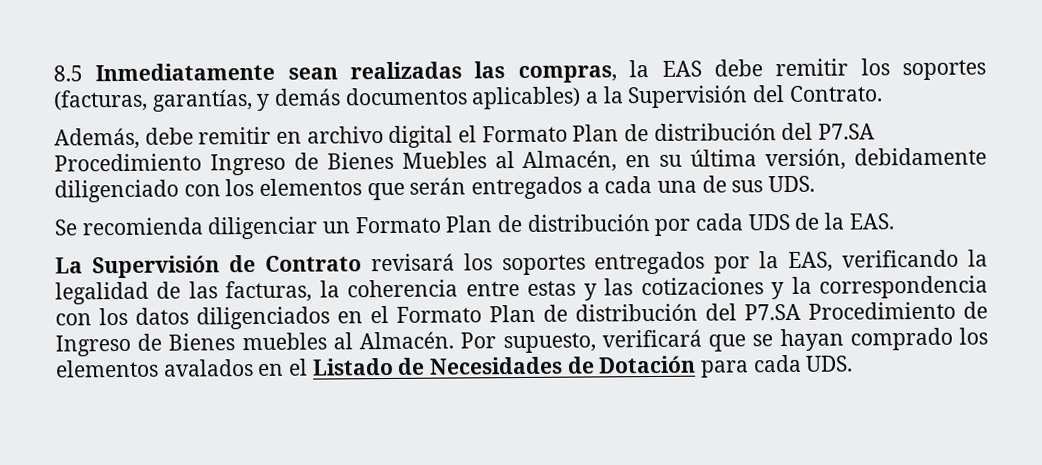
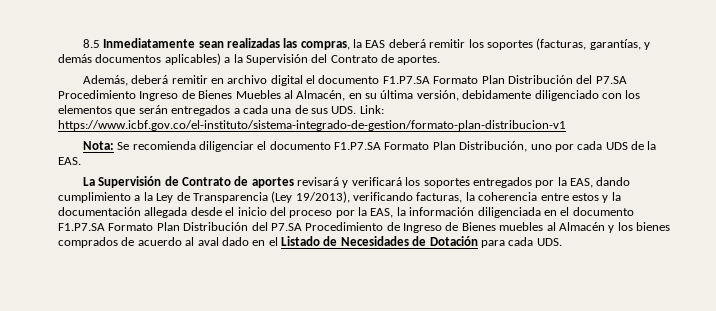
[713,59,763,77] debe -> [388,39,426,48] deberá
[788,85,883,102] Contrato. -> [330,54,441,65] Contrato de aportes.
[144,127,194,145] debe -> [131,75,169,84] deberá
[481,123,777,143] Formato Plan de distribución -> [318,75,573,84] documento F1.P7.SA Formato Plan Distribución
[54,214,650,240] // Se recomienda diligenciar un Formato Plan de distribución -> [359,105,384,114] [58,120,566,131] [82,141,552,152] Link: https://www.icbf.gov.co/el-instituto/sistema-integrado-de-gestion/formato-plan-distribucion-v1 // Nota: Se recomienda diligenciar el documento F1.P7.SA Formato Plan Distribución, uno
[370,253,455,272] revisará -> [234,176,402,188] de aportes revisará y verificará
[842,249,988,268] [55,275,988,305] [55,303,698,330] verificando la legalidad de las facturas, la coherencia entre estas y las cotizaciones y la correspondencia con los datos diligenciados en el Formato Plan de distribución -> [596,177,631,186] [58,191,621,203] [58,207,634,218] [58,222,249,231] dando cumplimiento a la Ley de Transparencia (Ley 19/2013), verificando facturas, la coherencia entre estos y la documentación allegada desde el inicio del proceso por la EAS, la información diligenciada en el documento F1.P7.SA Formato Plan Distribución
[359,327,989,354] [55,359,254,378] Almacén. Por supuesto, verificará que se hayan comprado los elementos avalados -> [558,222,670,233] [58,237,249,248] Almacén y los bienes comprados de acuerdo al aval dado

